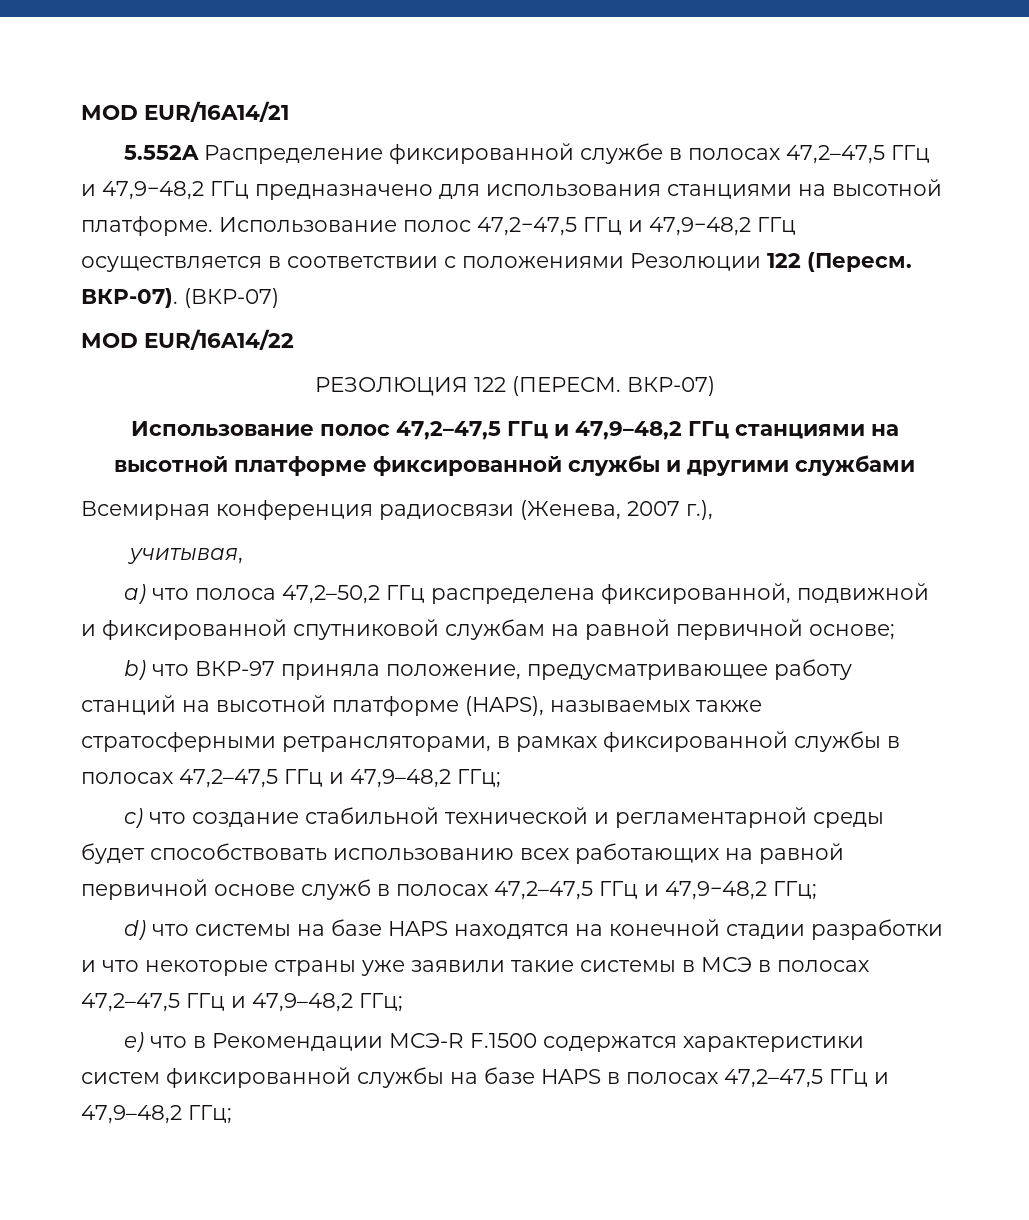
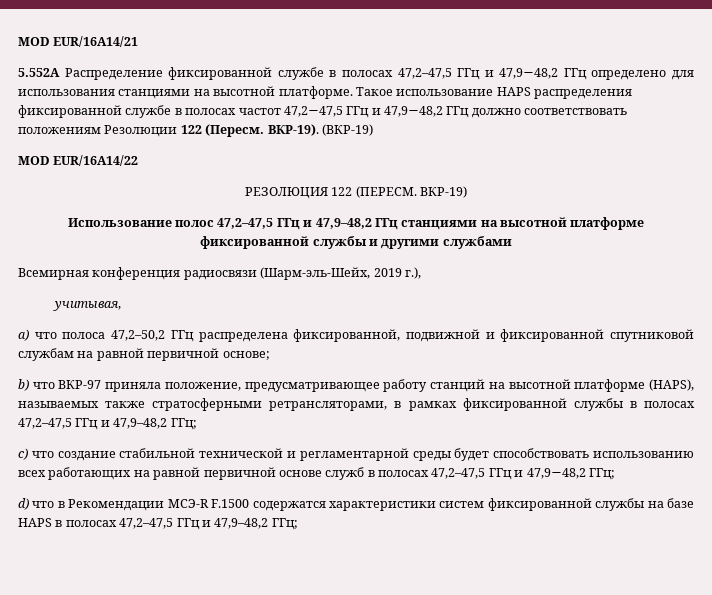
[255,184,433,200] предназначено -> [591,70,667,80] определено
[219,217,796,236] [81,256,624,272] Использование полос 47,2−47,5 ГГц и 47,9−48,2 ГГц осуществляется в соответствии с положениями -> [355,87,632,99] [18,105,628,118] [18,127,101,134] Такое использование HAPS распределения фиксированной службе в полосах частот 47,2−47,5 ГГц и 47,9−48,2 ГГц должно соответствовать положениям
[81,288,279,308] ВКР-07). (ВКР-07) -> [267,124,373,136] ВКР-19). (ВКР-19)
[626,376,715,396] ВКР-07) -> [420,186,468,198] ВКР-19)
[520,500,680,520] (Женева, 2007 -> [260,267,402,280] (Шарм-эль-Шейх, 2019
[194,919,943,940] [81,957,869,976] [81,993,403,1012] [123,1032,187,1052] системы на базе HAPS находятся на конечной стадии разработки и что некоторые страны уже заявили такие системы в МСЭ в полосах 47,2–47,5 ГГц и 47,9–48,2 ГГц; // e) что -> (55, 504) none

